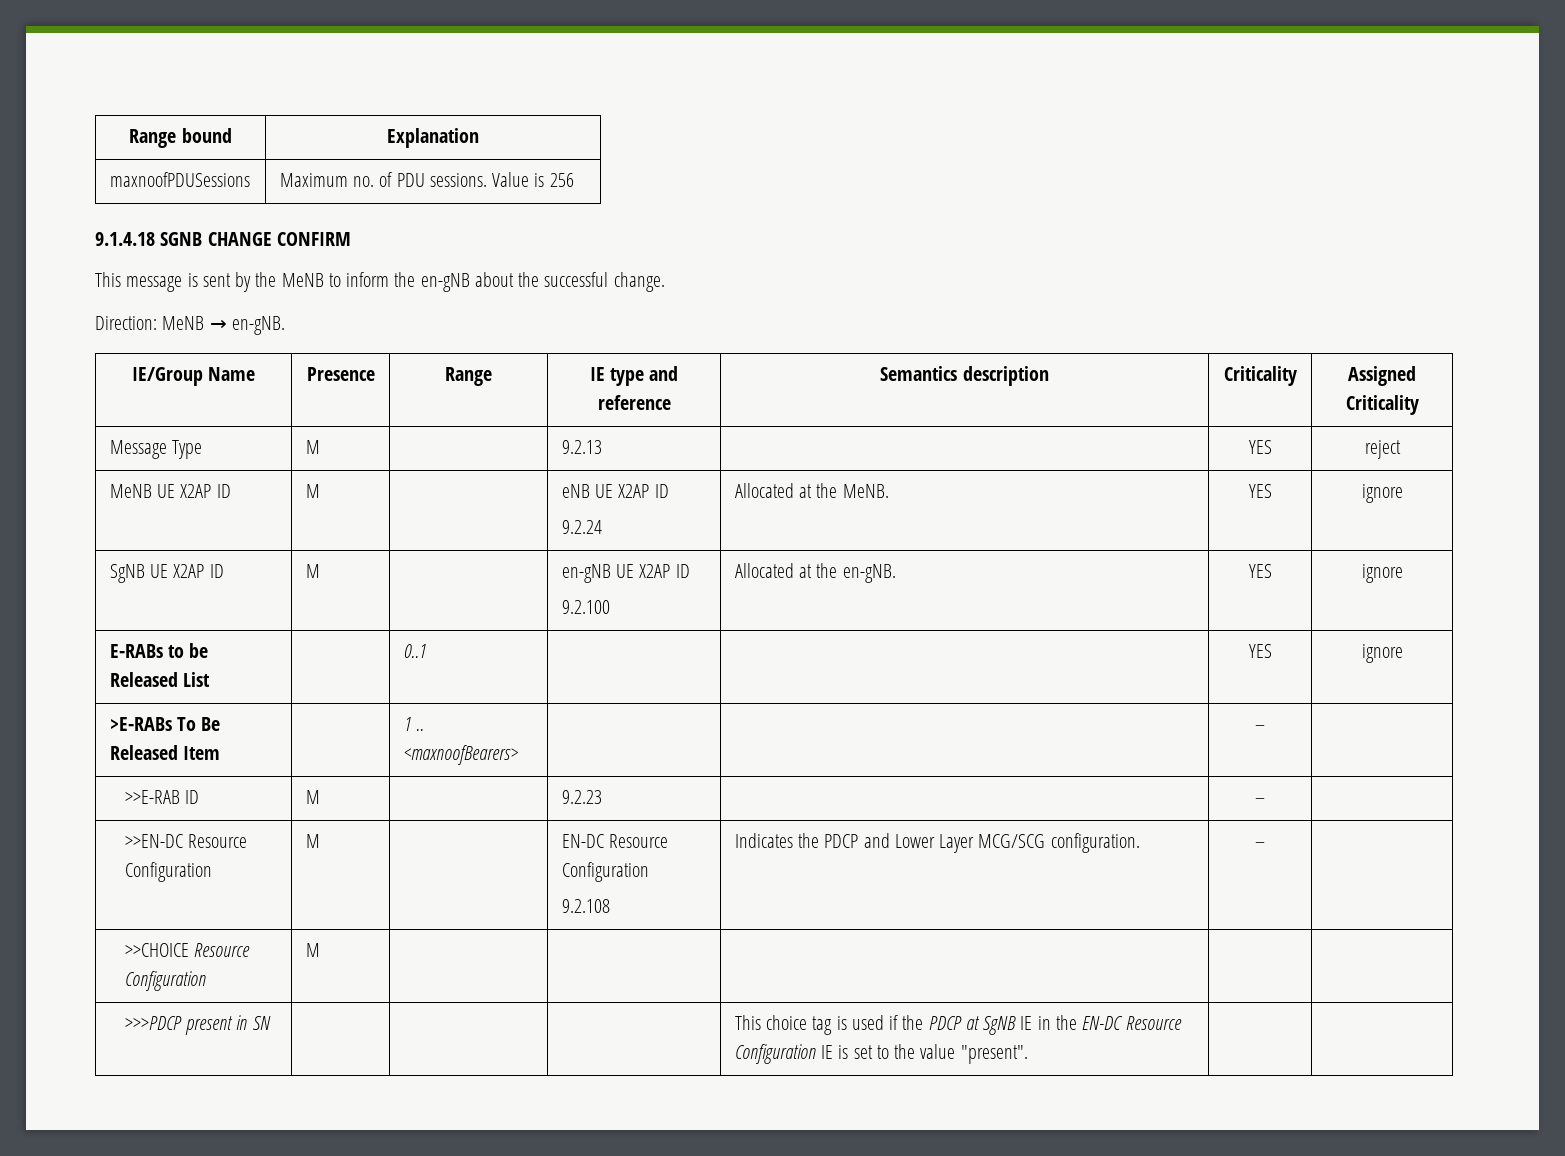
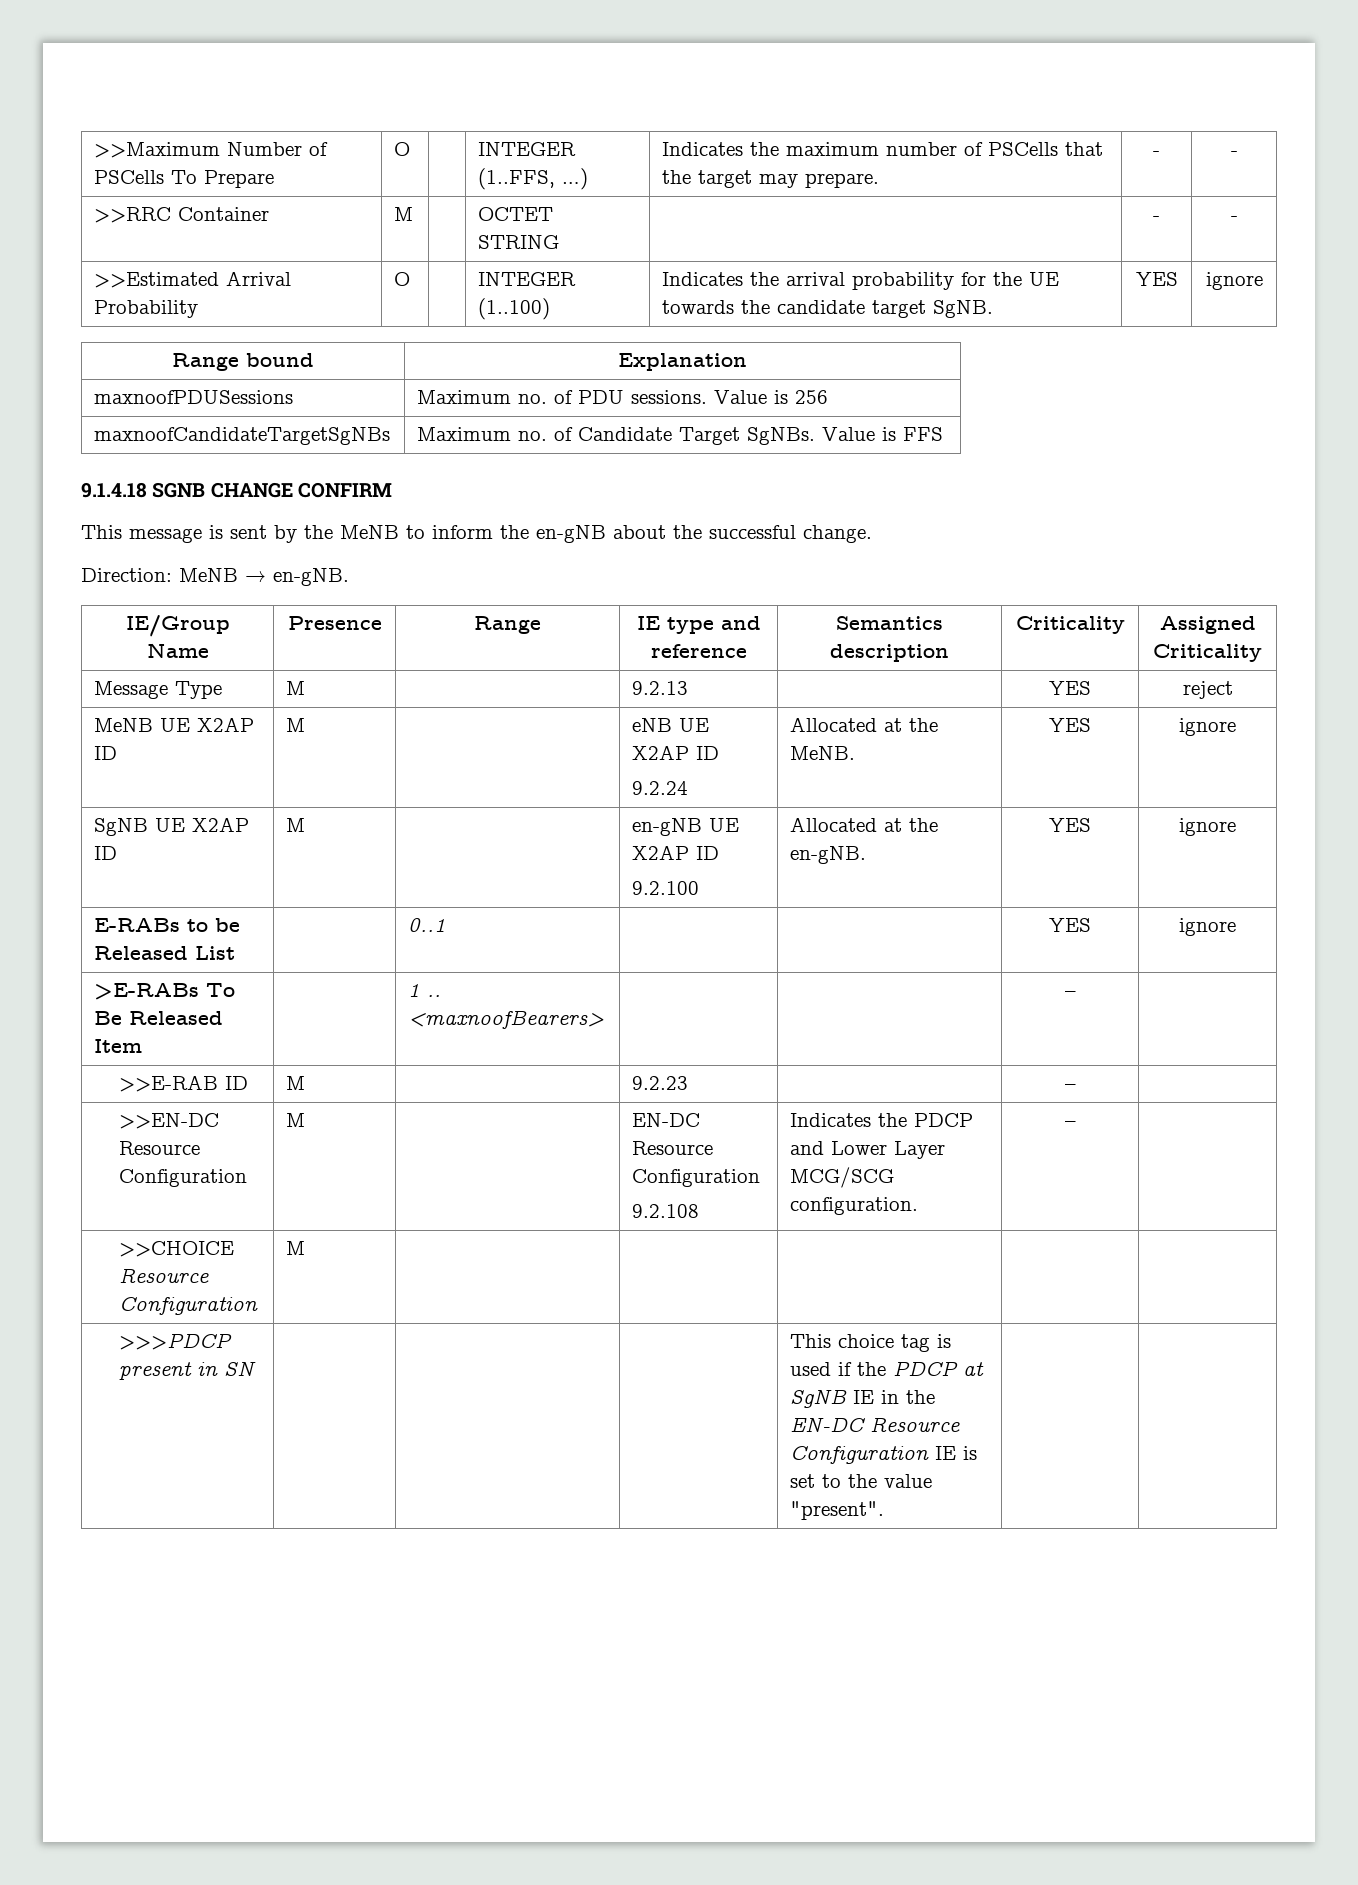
(129, 138) none -> [94,142,329,158] [94,170,275,188] [394,142,411,156] [478,142,577,156] [478,168,589,190] [662,142,1104,156] [662,170,880,188] [1153,151,1160,156] [1230,151,1238,156] [94,207,270,223] [394,207,414,221] [478,207,554,221] [478,235,560,249] [1153,216,1160,221] [1230,216,1238,221] [94,271,292,288] [94,300,199,318] [394,272,411,286] [478,272,577,286] [478,298,551,320] [662,272,1060,290] [662,300,994,318] [1135,272,1178,286] [1205,272,1263,290] >>Maximum Number of PSCells To Prepare | O | | INTEGER (1..FFS, …) | Indicates the maximum number of PSCells that the target may prepare. | - | - // >>RRC Container | M | | OCTET STRING | | - | - // >>Estimated Arrival Probability | O | | INTEGER (1..100) | Indicates the arrival probability for the UE towards the candidate target SgNB. | YES | ignore //
(574, 180) none -> [94,427,391,445] [417,427,944,445] // maxnoofCandidateTargetSgNBs | Maximum no. of Candidate Target SgNBs. Value is FFS

